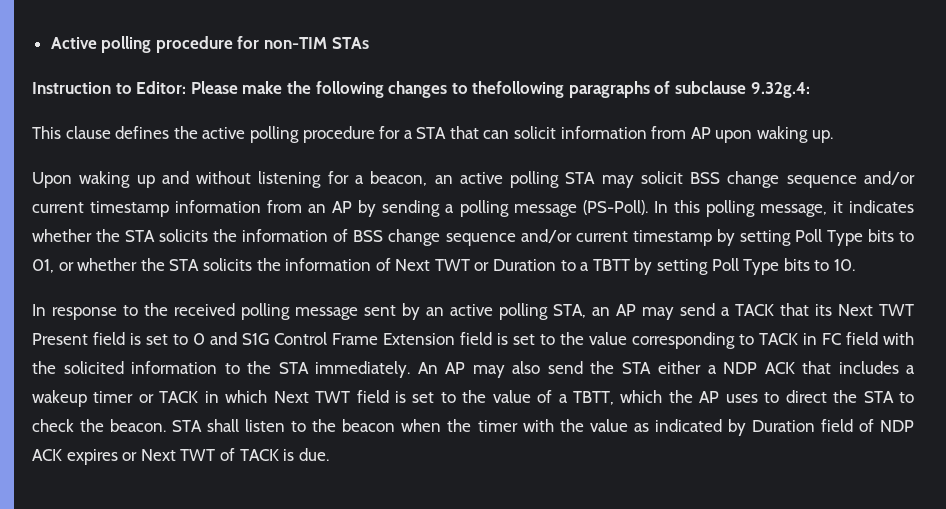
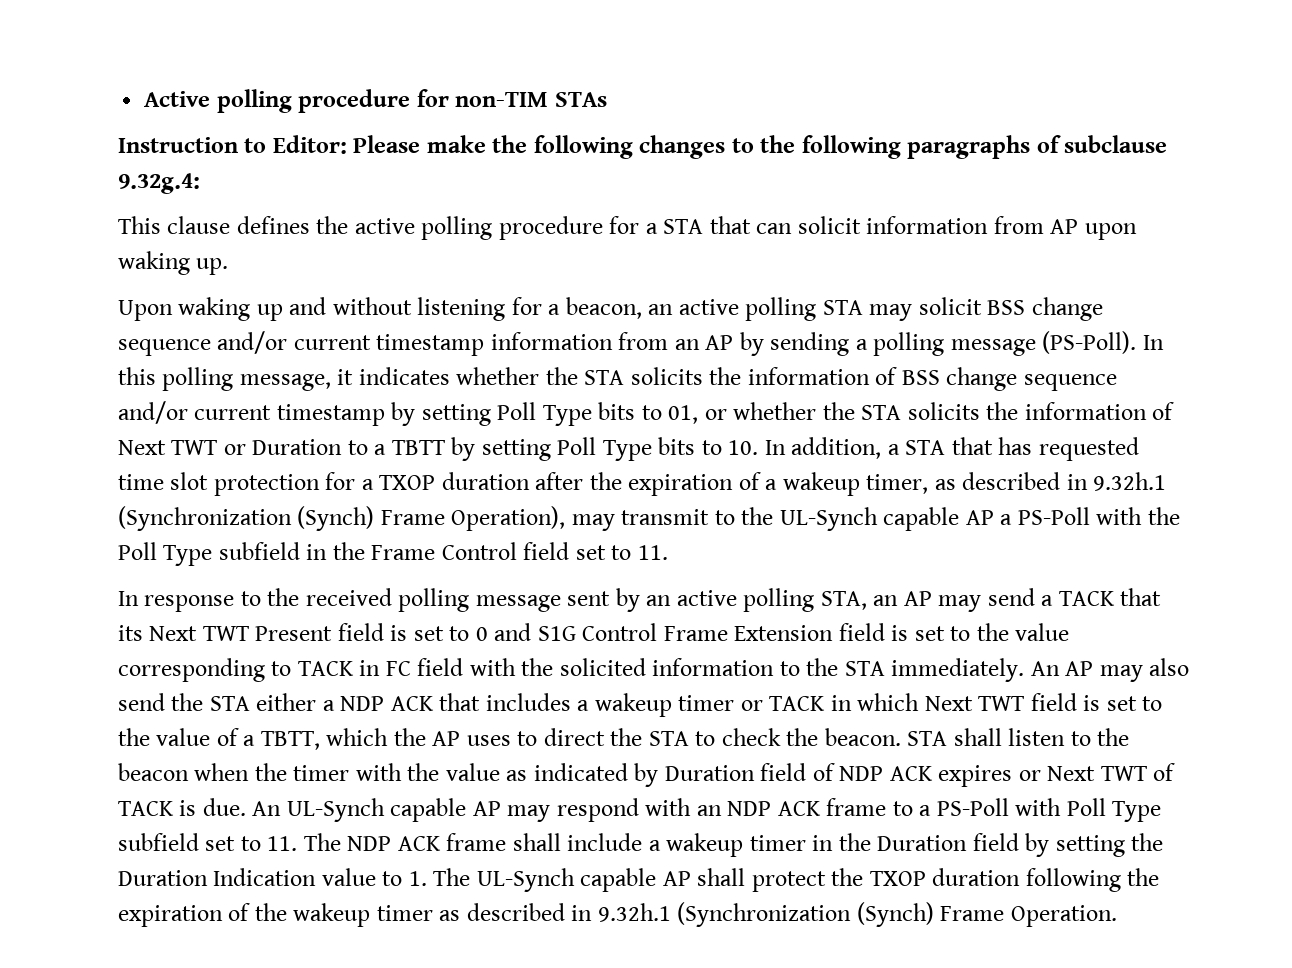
[472,81,565,98] thefollowing -> [760,135,901,159] the following
(855, 265) none -> [764,437,1139,461] [118,472,1167,496] [118,506,1180,531] [118,542,668,566] In addition, a STA that has requested time slot protection for a TXOP duration after the expiration of a wakeup timer, as described in 9.32h.1 (Synchronization (Synch) Frame Operation), may transmit to the UL-Synch capable AP a PS-Poll with the Poll Type subfield in the Frame Control field set to 11.
(329, 454) none -> [252,798,1162,822] [118,833,1164,857] [118,868,1160,892] [118,902,1117,927] An UL-Synch capable AP may respond with an NDP ACK frame to a PS-Poll with Poll Type subfield set to 11. The NDP ACK frame shall include a wakeup timer in the Duration field by setting the Duration Indication value to 1. The UL-Synch capable AP shall protect the TXOP duration following the expiration of the wakeup timer as described in 9.32h.1 (Synchronization (Synch) Frame Operation.

